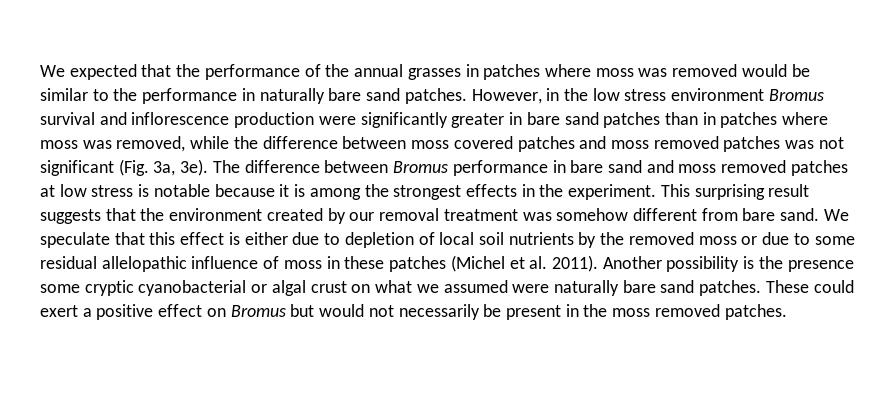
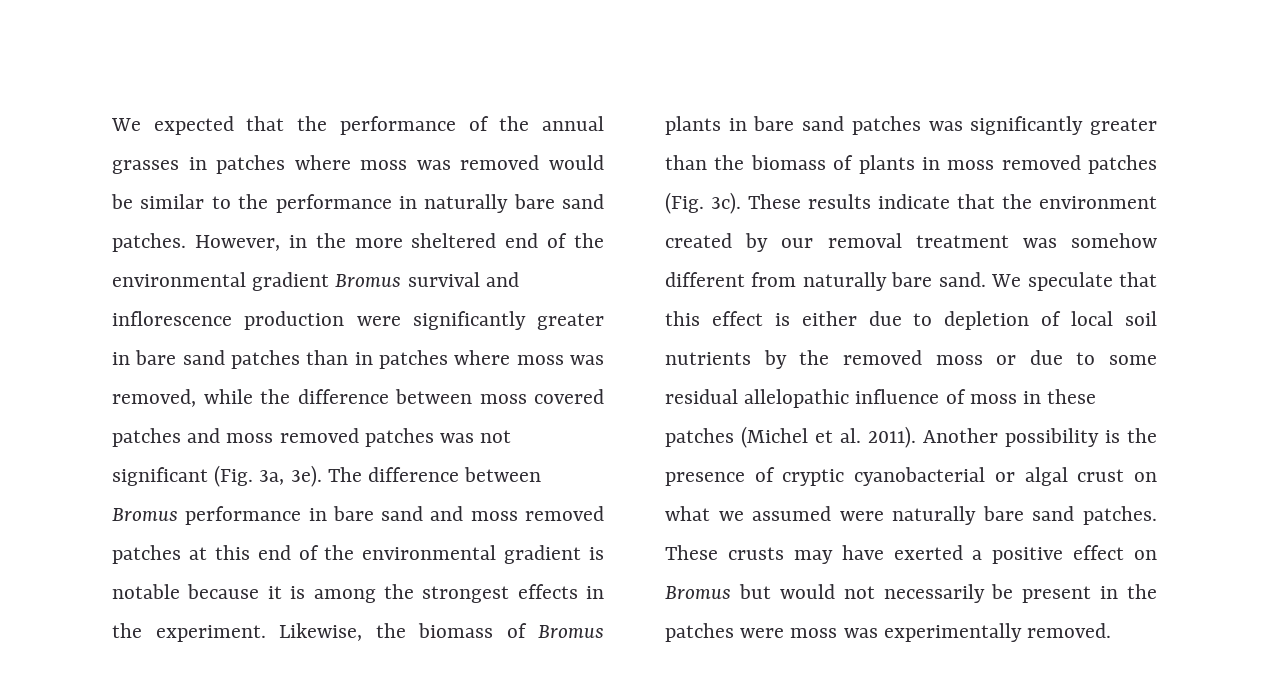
[592,88,765,101] low stress environment -> [354,233,604,248] [112,272,330,291] more sheltered end of the environmental gradient
[59,184,134,197] low stress -> [214,545,582,564] this end of the environmental gradient
[660,184,810,200] [40,209,101,224] This surprising result suggests -> [279,623,604,641] [665,116,1157,135] [665,155,1157,174] [665,192,950,214] Likewise, the biomass of Bromus plants in bare sand patches was significantly greater than the biomass of plants in moss removed patches (Fig. 3c). These results indicate
(738, 214) none -> [802,272,887,291] naturally
[40,284,80,293] some -> [754,467,775,482] of
[813,280,854,293] [40,305,78,317] could exert -> [727,545,963,564] crusts may have exerted
[612,304,787,320] moss removed patches. -> [665,623,1112,642] patches were moss was experimentally removed.

